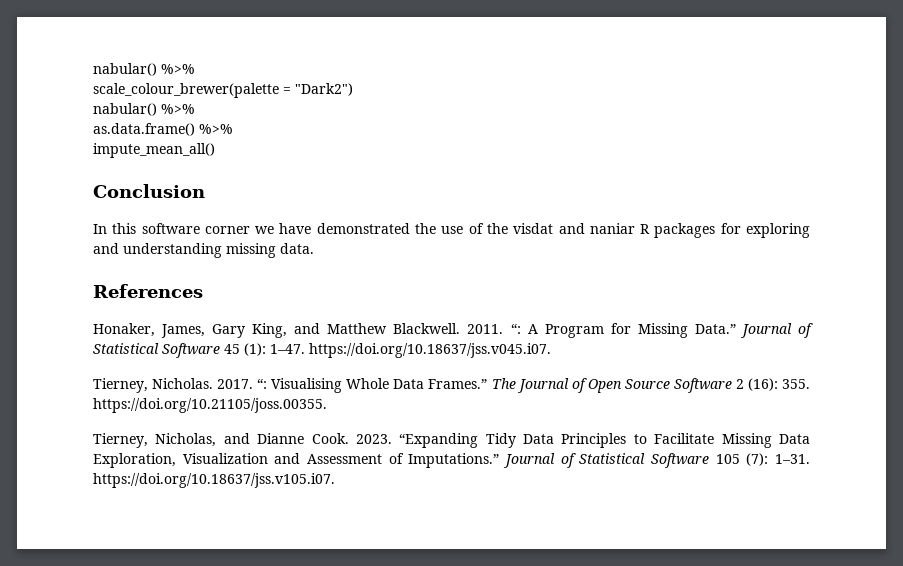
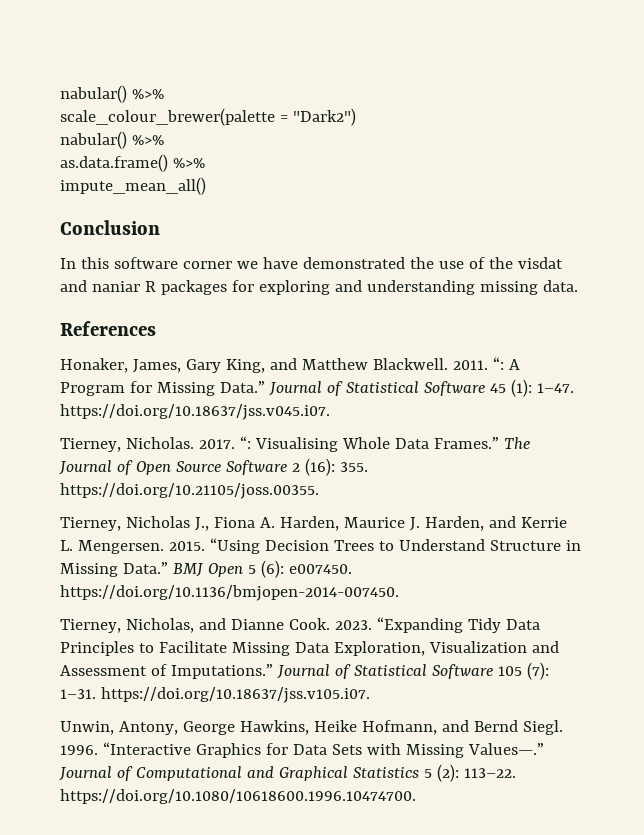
(327, 405) none -> [60,516,567,531] [60,538,581,554] [60,560,352,578] [60,585,399,601] // Tierney, Nicholas J., Fiona A. Harden, Maurice J. Harden, and Kerrie L. Mengersen. 2015. “Using Decision Trees to Understand Structure in Missing Data.” BMJ Open 5 (6): e007450. https://doi.org/10.1136/bmjopen-2014-007450.
(335, 480) none -> [60,720,563,735] [60,742,544,758] [59,764,516,782] [60,789,416,804] // Unwin, Antony, George Hawkins, Heike Hofmann, and Bernd Siegl. 1996. “Interactive Graphics for Data Sets with Missing Values—.” Journal of Computational and Graphical Statistics 5 (2): 113–22. https://doi.org/10.1080/10618600.1996.10474700.

